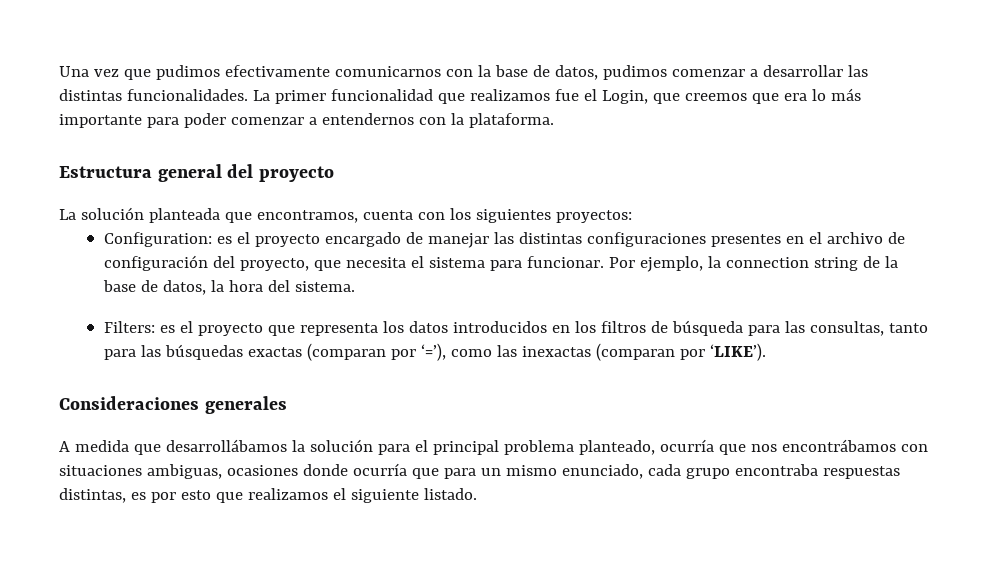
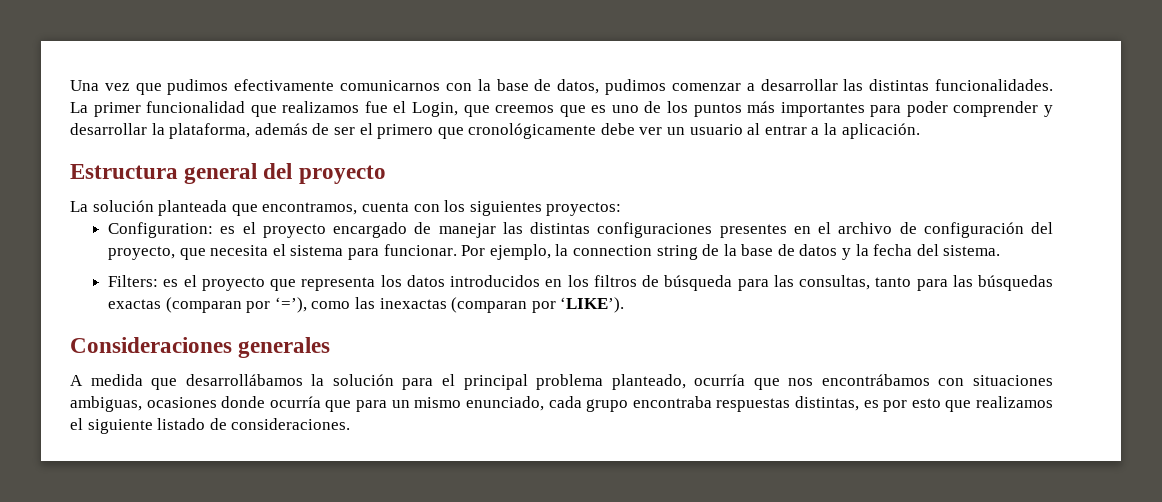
[783,88,861,101] [59,113,554,128] era lo más importante para poder comenzar a entendernos con la plataforma. -> [591,101,1053,117] [70,123,920,139] es uno de los puntos más importantes para poder comprender y desarrollar la plataforma, además de ser el primero que cronológicamente debe ver un usuario al entrar a la aplicación.
[162,280,263,295] datos, la hora -> [799,244,913,260] datos y la fecha
[423,488,477,500] listado. -> [157,418,351,430] listado de consideraciones.

